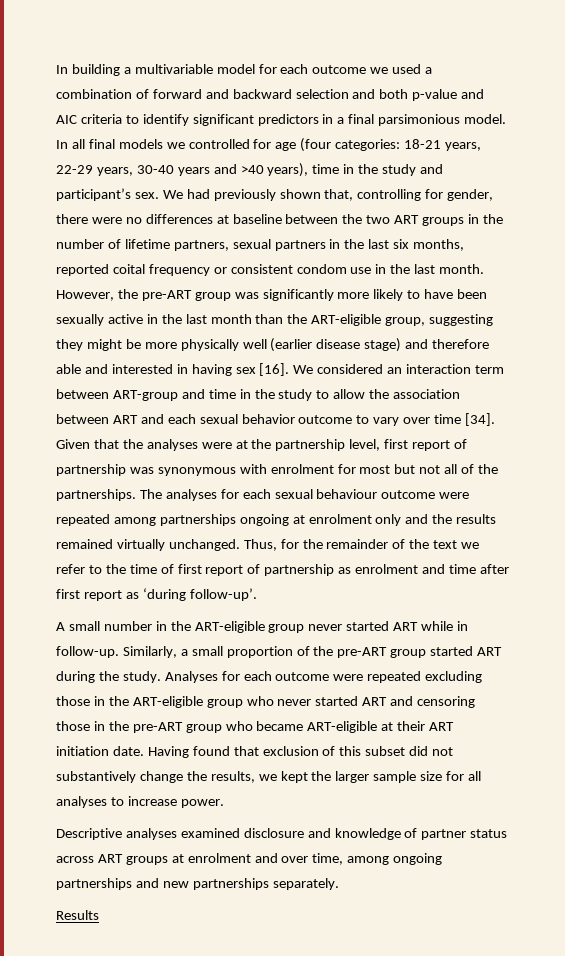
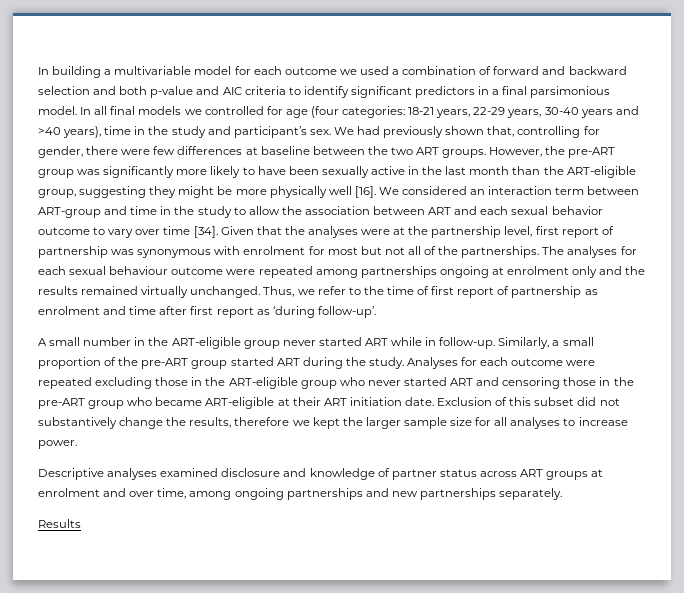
[125,217,142,224] no -> [153,146,176,155] few
[422,214,503,226] [56,239,465,251] [56,264,485,276] groups in the number of lifetime partners, sexual partners in the last six months, reported coital frequency or consistent condom use in the last month. -> [442,149,487,158] groups.
[270,338,490,352] [56,364,256,376] (earlier disease stage) and therefore able and interested in having sex -> (352, 190) none
[280,539,458,549] for the remainder of the text -> (295, 291) none
[147,746,319,758] Having found that exclusion -> [437,397,493,406] Exclusion
(255, 777) none -> [234,417,290,426] therefore

